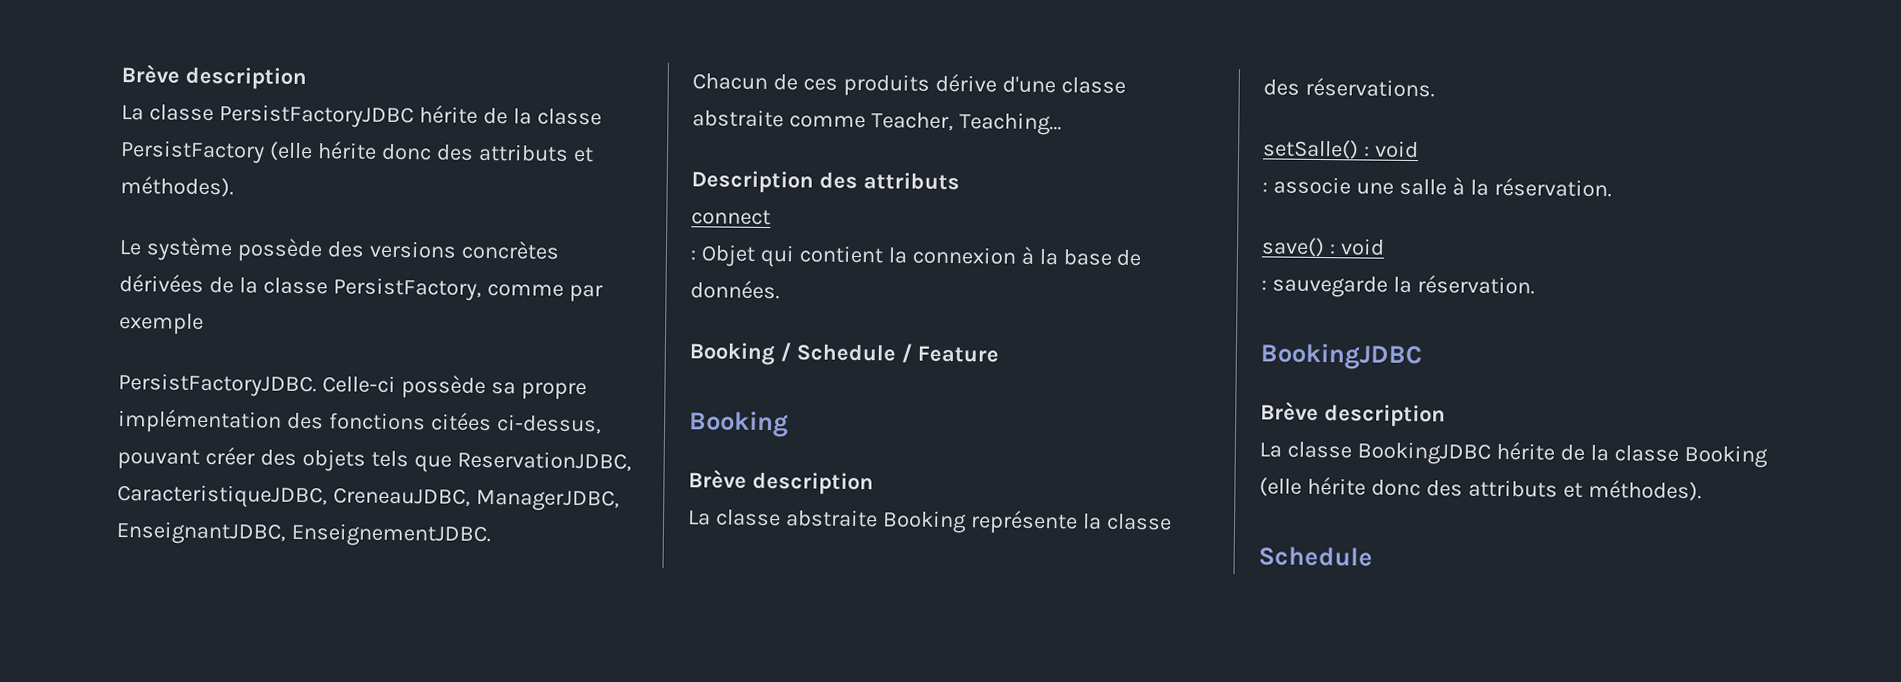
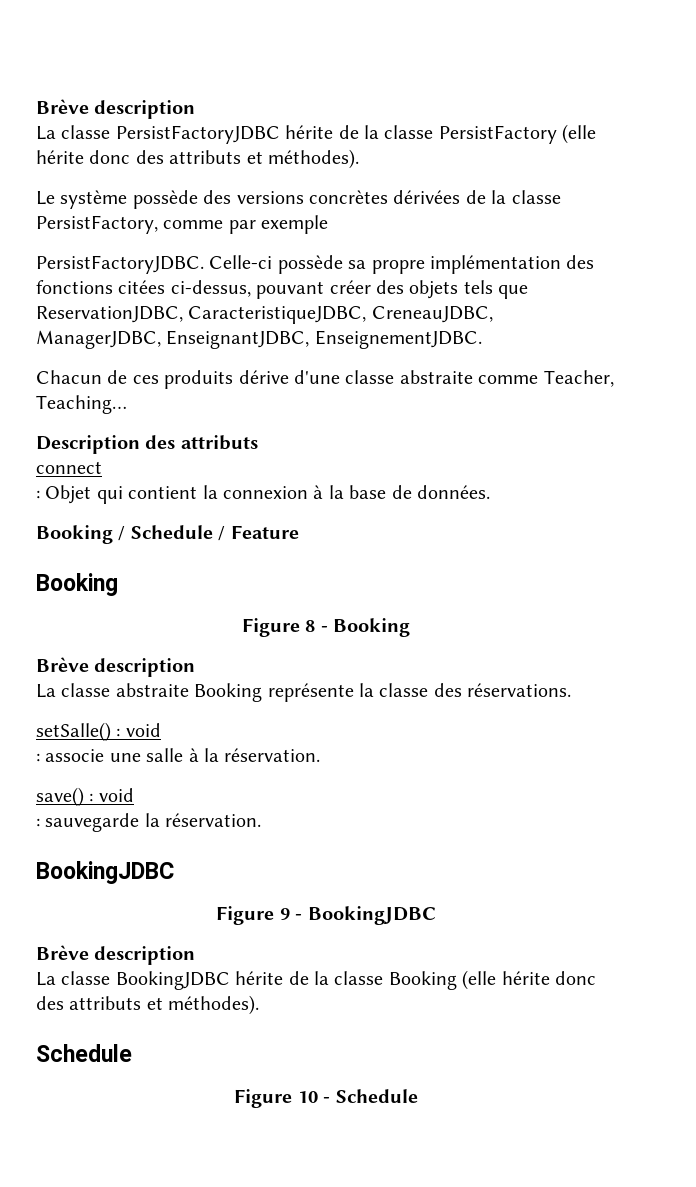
(789, 424) none -> [241,618,411,637] // Figure 8 - Booking
(1422, 356) none -> [216,906,436,925] // Figure 9 - BookingJDBC
(1373, 556) none -> [234,1089,418,1108] // Figure 10 - Schedule

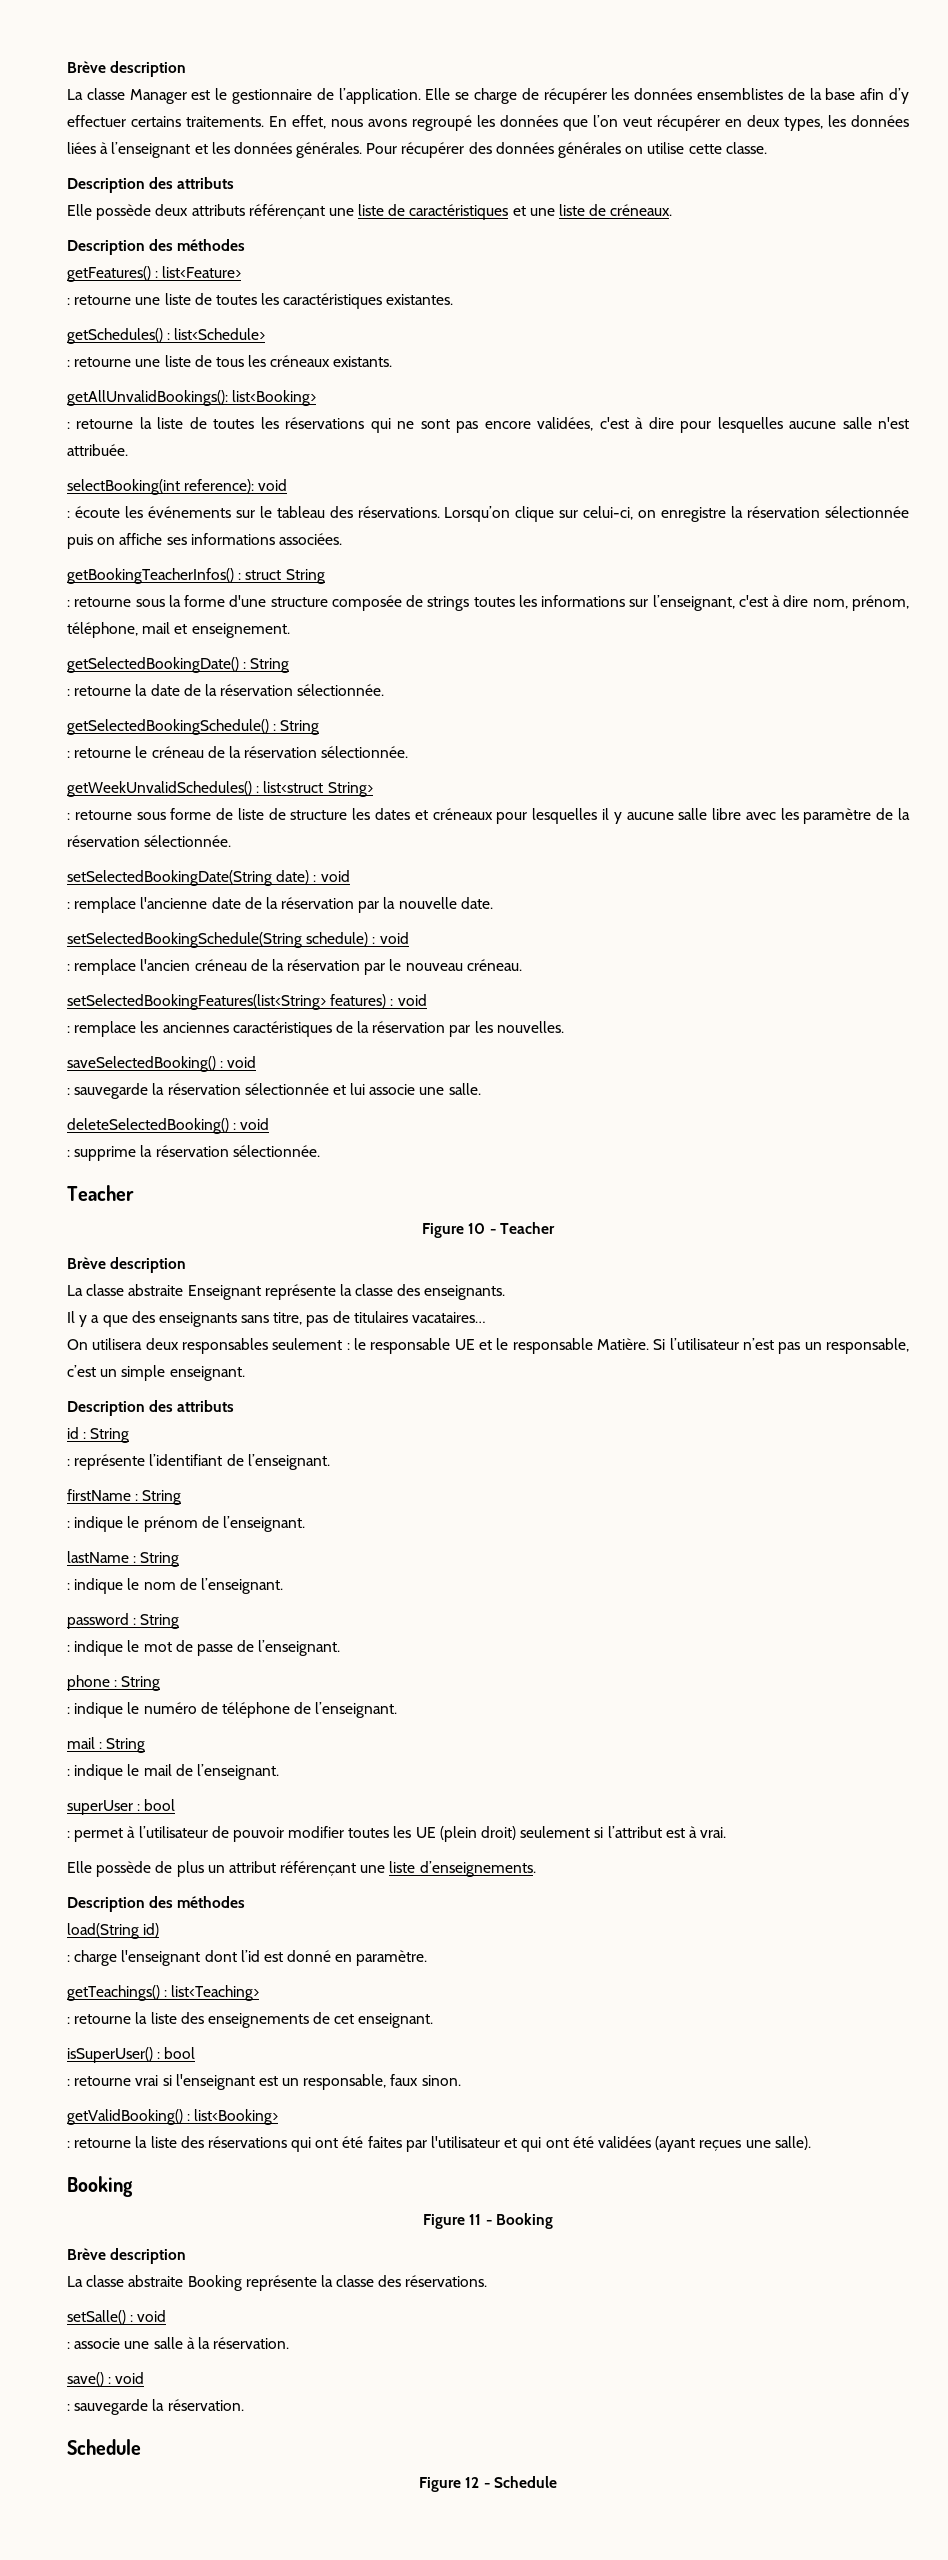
[36,99,196,119] [36,124,597,144] [36,149,359,169] [36,190,561,209] [36,215,329,234] [36,255,595,274] [36,280,529,299] [36,306,493,324] [36,330,482,349] [36,370,614,389] [36,395,127,414] [36,435,258,454] [36,461,102,474] [36,485,490,504] [36,525,299,544] Brève description // La classe PersistFactoryJDBC hérite de la classe PersistFactory (elle hérite donc des attributs et méthodes). // Le système possède des versions concrètes dérivées de la classe PersistFactory, comme par exemple // PersistFactoryJDBC. Celle-ci possède sa propre implémentation des fonctions citées ci-dessus, pouvant créer des objets tels que ReservationJDBC, CaracteristiqueJDBC, CreneauJDBC, ManagerJDBC, EnseignantJDBC, EnseignementJDBC. // Chacun de ces produits dérive d'une classe abstraite comme Teacher, Teaching… // Description des attributs // connect // : Objet qui contient la connexion à la base de données. // Booking / Schedule / Feature -> [67,61,187,77] [67,88,909,104] [67,115,909,131] [67,142,767,158] [67,177,235,193] [67,204,673,220] [67,239,246,255] [67,266,242,282] [67,293,454,309] [67,328,266,344] [67,355,393,367] [67,390,317,406] [67,417,910,433] [67,444,128,456] [67,479,288,495] [67,506,909,522] [67,533,342,549] [67,568,325,584] [67,595,910,611] [67,622,290,638] [67,657,290,673] [67,684,385,696] [67,719,320,735] [67,746,409,758] [67,781,373,797] [67,808,910,824] [67,835,232,847] [67,870,350,886] [67,897,493,913] [67,932,409,948] [67,959,522,975] [67,994,427,1010] [67,1021,564,1037] [67,1056,257,1072] [67,1083,481,1099] [67,1118,270,1134] [67,1145,320,1161] [67,1185,134,1201] [422,1222,555,1238] [67,1257,187,1273] [67,1284,506,1300] [67,1311,486,1327] [67,1338,910,1354] [67,1365,245,1381] [67,1400,235,1416] [67,1427,130,1443] [67,1454,330,1470] [67,1489,182,1505] [67,1516,305,1532] [67,1551,180,1567] [67,1578,283,1594] [67,1613,180,1629] [67,1640,341,1656] [67,1675,161,1691] [67,1702,398,1718] [67,1737,146,1753] [67,1764,279,1780] [67,1799,176,1815] [67,1826,727,1842] [67,1861,536,1877] [67,1896,246,1912] [67,1923,160,1939] [67,1950,428,1966] [67,1985,260,2001] [67,2012,434,2028] [67,2047,196,2063] [67,2074,461,2090] [67,2109,279,2125] [67,2136,811,2152] Brève description // La classe Manager est le gestionnaire de l’application. Elle se charge de récupérer les données ensemblistes de la base afin d’y effectuer certains traitements. En effet, nous avons regroupé les données que l’on veut récupérer en deux types, les données liées à l’enseignant et les données générales. Pour récupérer des données générales on utilise cette classe. // Description des attributs // Elle possède deux attributs référençant une liste de caractéristiques et une liste de créneaux. // Description des méthodes // getFeatures() : list<Feature> // : retourne une liste de toutes les caractéristiques existantes. // getSchedules() : list<Schedule> // : retourne une liste de tous les créneaux existants. // getAllUnvalidBookings(): list<Booking> // : retourne la liste de toutes les réservations qui ne sont pas encore validées, c'est à dire pour lesquelles aucune salle n'est attribuée. // selectBooking(int reference): void // : écoute les événements sur le tableau des réservations. Lorsqu’on clique sur celui-ci, on enregistre la réservation sélectionnée puis on affiche ses informations associées. // getBookingTeacherInfos() : struct String // : retourne sous la forme d'une structure composée de strings toutes les informations sur l’enseignant, c'est à dire nom, prénom, téléphone, mail et enseignement. // getSelectedBookingDate() : String // : retourne la date de la réservation sélectionnée. // getSelectedBookingSchedule() : String // : retourne le créneau de la réservation sélectionnée. // getWeekUnvalidSchedules() : list<struct String> // : retourne sous forme de liste de structure les dates et créneaux pour lesquelles il y aucune salle libre avec les paramètre de la réservation sélectionnée. // setSelectedBookingDate(String date) : void // : remplace l'ancienne date de la réservation par la nouvelle date. // setSelectedBookingSchedule(String schedule) : void // : remplace l'ancien créneau de la réservation par le nouveau créneau. // setSelectedBookingFeatures(list<String> features) : void // : remplace les anciennes caractéristiques de la réservation par les nouvelles. // saveSelectedBooking() : void // : sauvegarde la réservation sélectionnée et lui associe une salle. // deleteSelectedBooking() : void // : supprime la réservation sélectionnée. // Teacher // Figure 10 - Teacher // Brève description // La classe abstraite Enseignant représente la classe des enseignants. // Il y a que des enseignants sans titre, pas de titulaires vacataires… // On utilisera deux responsables seulement : le responsable UE et le responsable Matière. Si l’utilisateur n’est pas un responsable, c’est un simple enseignant. // Description des attributs // id : String // : représente l’identifiant de l’enseignant. // firstName : String // : indique le prénom de l’enseignant. // lastName : String // : indique le nom de l’enseignant. // password : String // : indique le mot de passe de l’enseignant. // phone : String // : indique le numéro de téléphone de l’enseignant. // mail : String // : indique le mail de l’enseignant. // superUser : bool // : permet à l’utilisateur de pouvoir modifier toutes les UE (plein droit) seulement si l’attribut est à vrai. // Elle possède de plus un attribut référençant une liste d’enseignements. // Description des méthodes // load(String id) // : charge l'enseignant dont l’id est donné en paramètre. // getTeachings() : list<Teaching> // : retourne la liste des enseignements de cet enseignant. // isSuperUser() : bool // : retourne vrai si l'enseignant est un responsable, faux sinon. // getValidBooking() : list<Booking> // : retourne la liste des réservations qui ont été faites par l'utilisateur et qui ont été validées (ayant reçues une salle).
[305,620,316,632] 8 -> [469,2214,482,2225] 11
[36,861,174,884] [216,906,436,925] [36,945,196,965] [36,970,596,990] [36,995,260,1015] // BookingJDBC // Figure 9 - BookingJDBC // Brève description // La classe BookingJDBC hérite de la classe Booking (elle hérite donc des attributs et méthodes). -> (244, 2405) none
[297,1091,318,1103] 10 -> [465,2477,480,2488] 12

